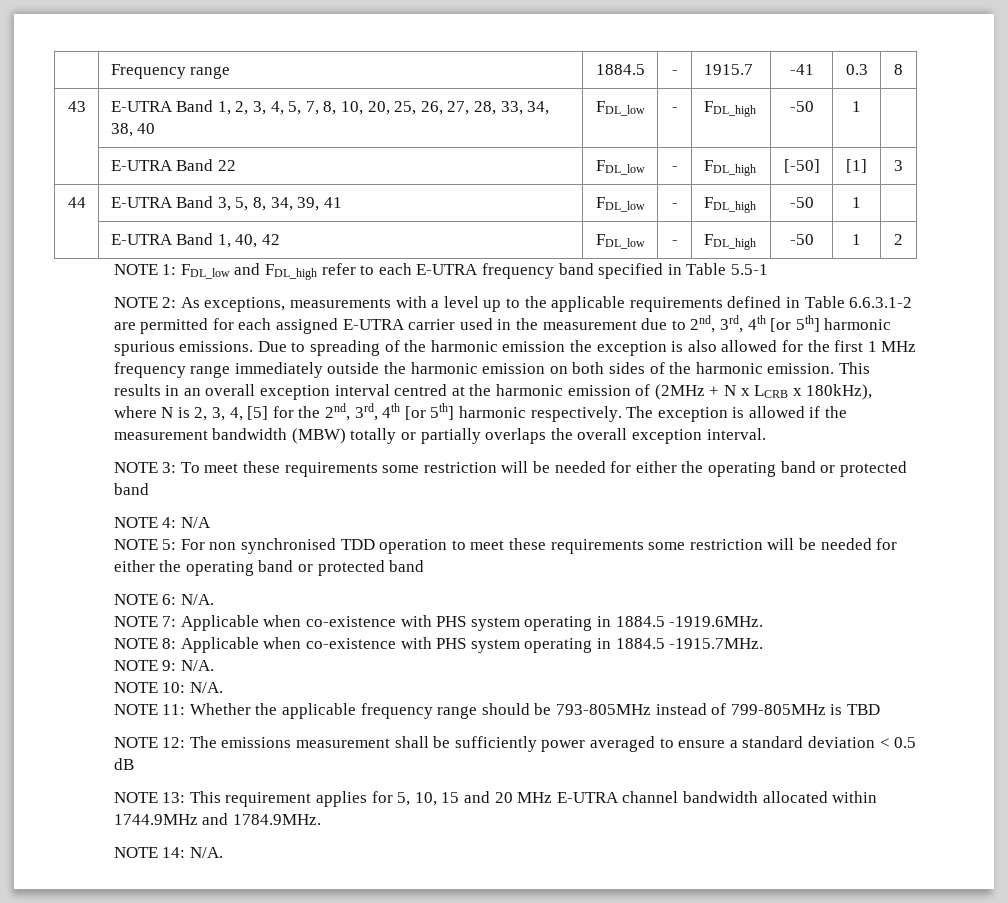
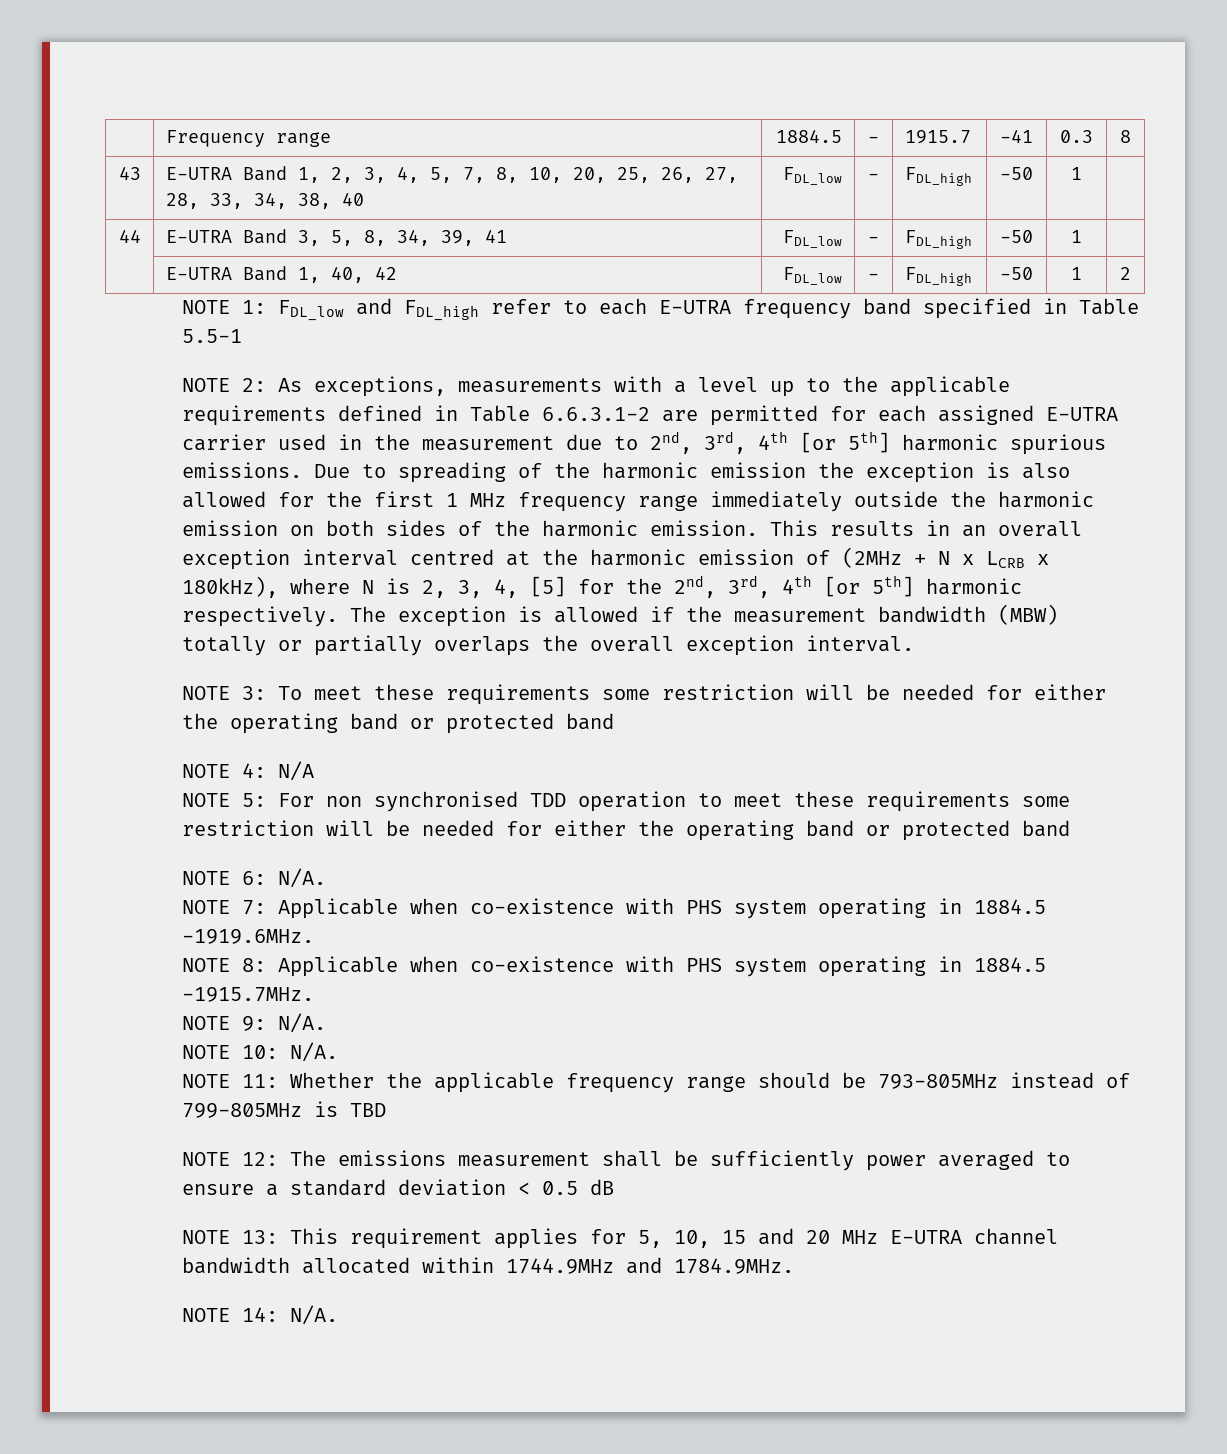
[110,159,236,171] [596,160,646,175] [671,166,678,171] [703,160,756,176] [783,159,820,173] [846,159,867,173] [894,160,903,171] // | E-UTRA Band 22 | FDL_low | - | FDL_high | [-50] | [1] | 3 -> (1082, 173) none

